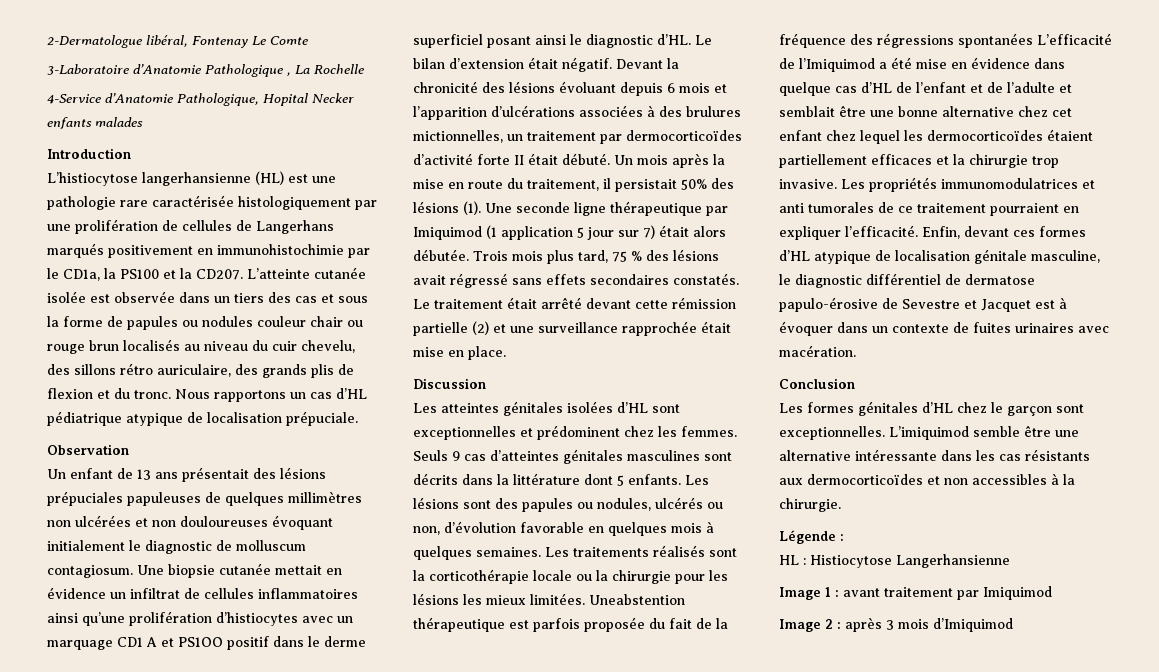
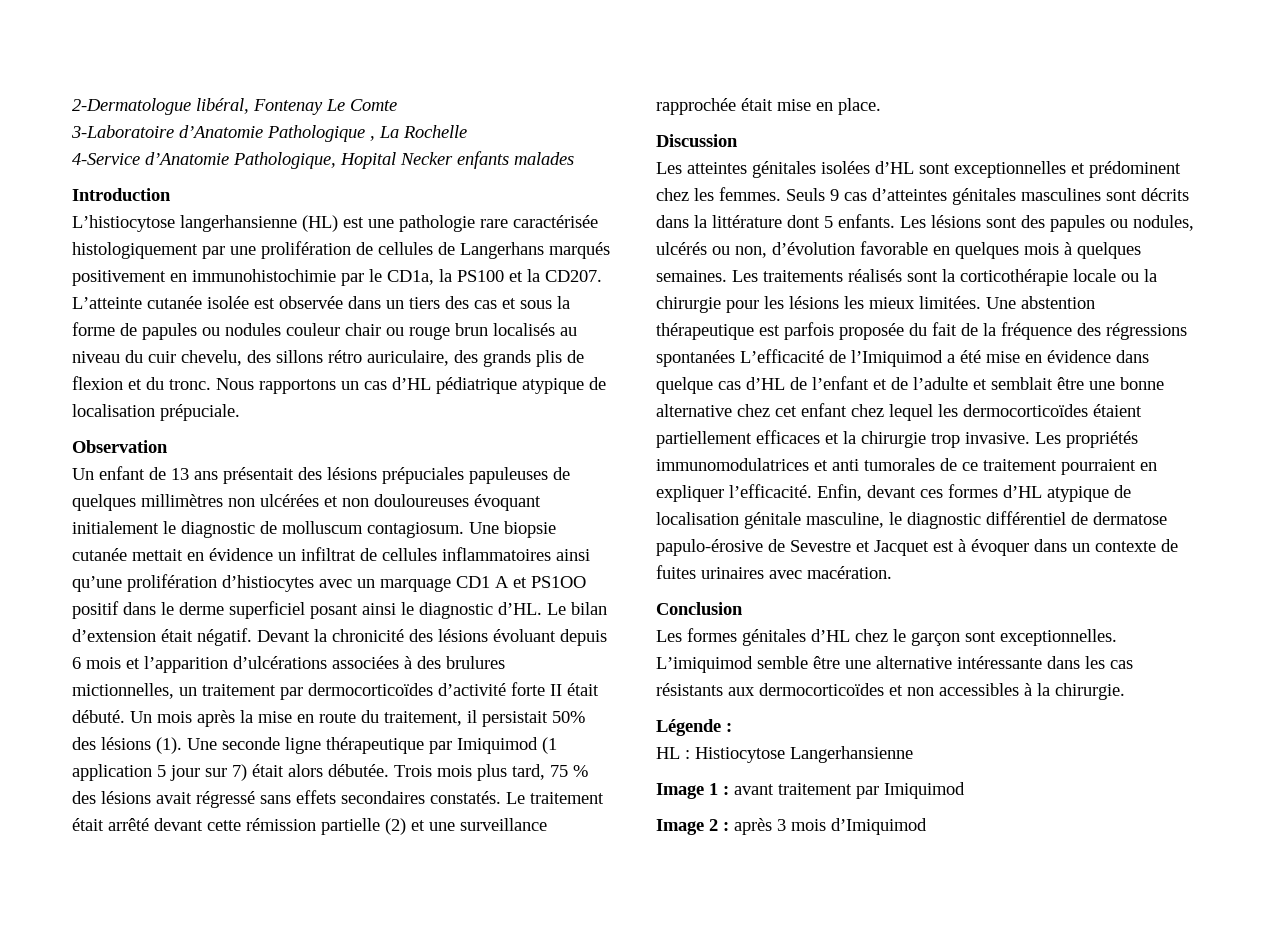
[589,594,685,605] Uneabstention -> [986,296,1095,309] Une abstention

